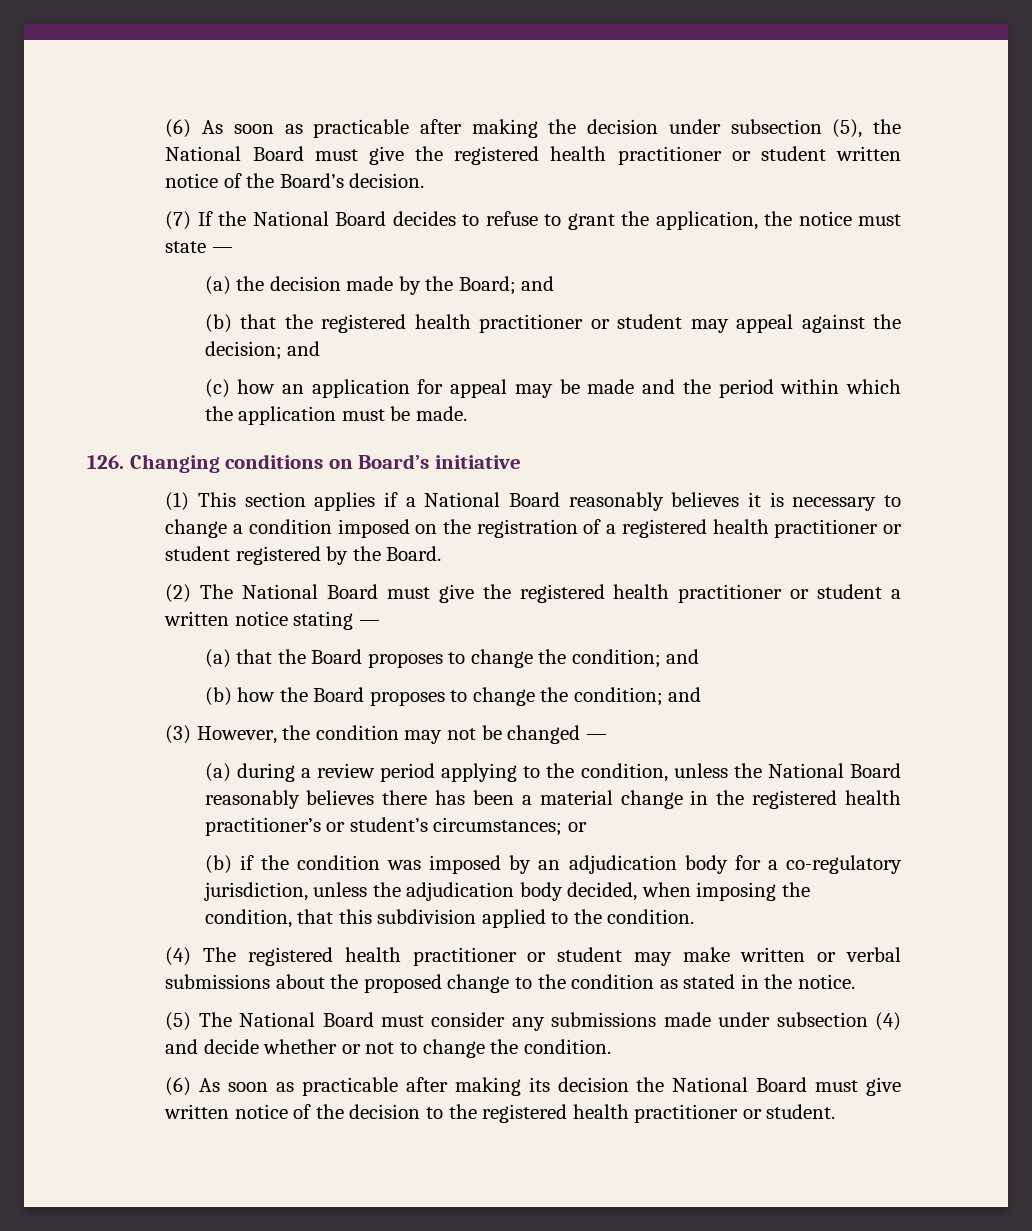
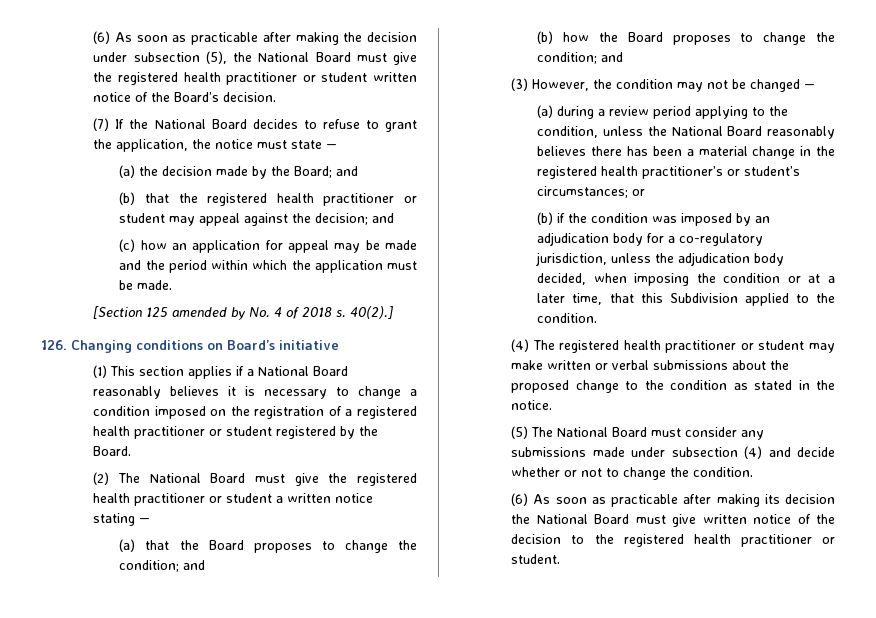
(467, 413) none -> [93,306,394,320] // [Section 125 amended by No. 4 of 2018 s. 40(2).]
[204,909,292,928] condition, -> [723,273,835,283] [537,293,603,305] condition or at a later time,
[377,909,477,924] subdivision -> [669,293,738,303] Subdivision

